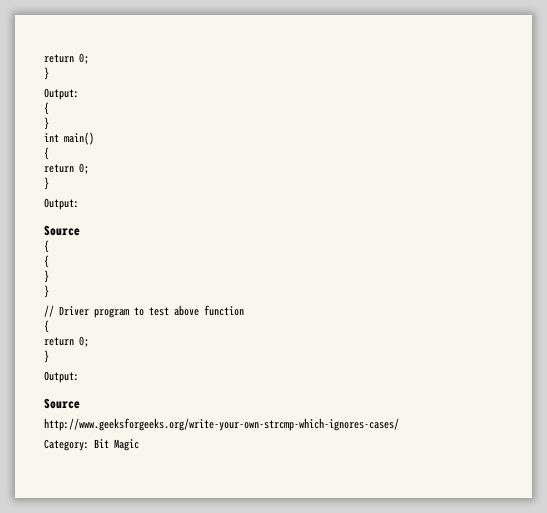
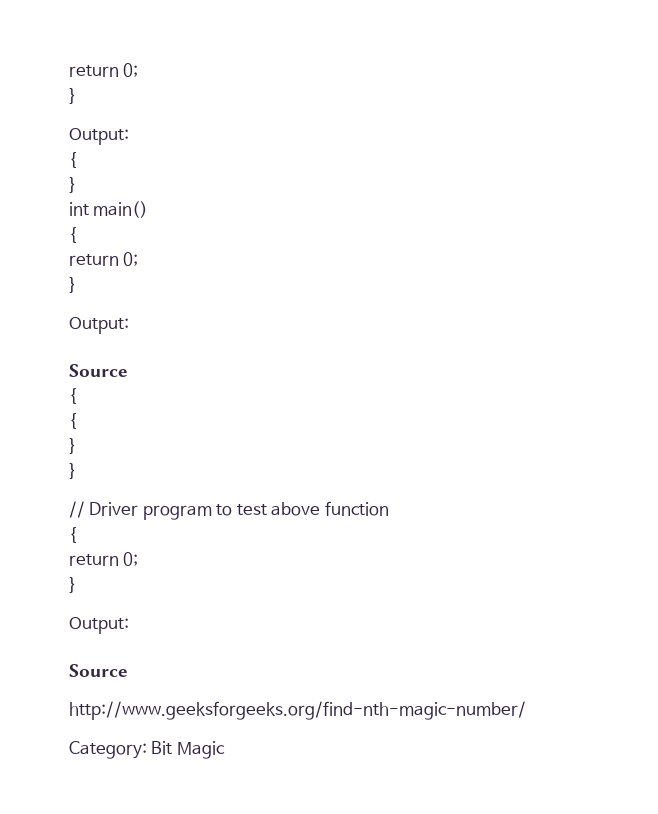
[44,418,399,431] http://www.geeksforgeeks.org/write-your-own-strcmp-which-ignores-cases/ -> [69,701,526,720] http://www.geeksforgeeks.org/find-nth-magic-number/

